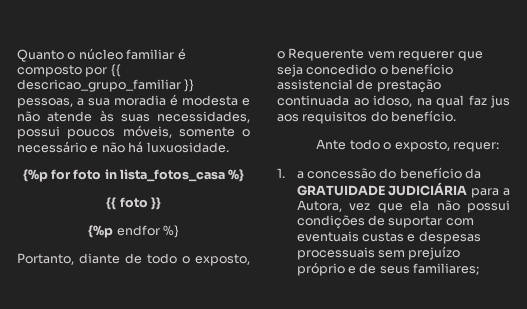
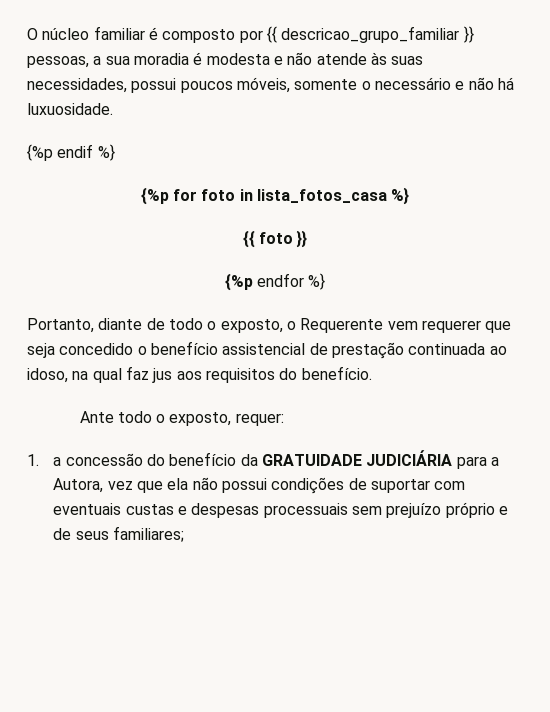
[17,49,76,62] Quanto o -> [27,28,38,40] O
(229, 147) none -> [27,144,115,161] // {%p endif %}

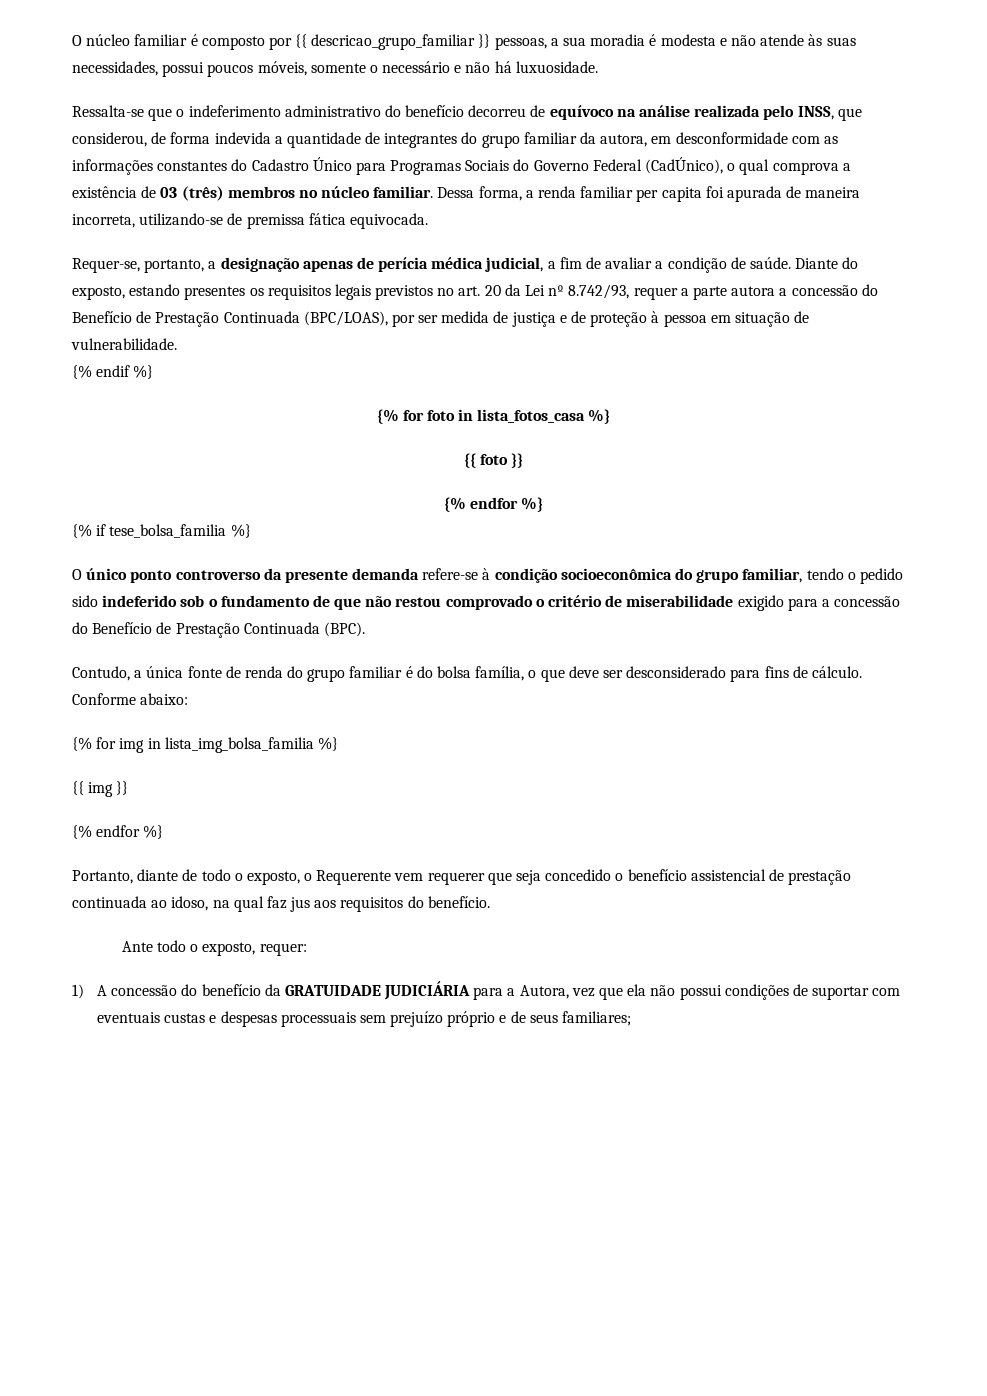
[27,144,53,161] {%p -> [72,105,862,121] [72,132,838,148] [72,157,851,175] [72,186,861,202] [72,213,428,229] [72,257,859,273] [72,284,878,300] [72,311,810,327] [71,338,177,350] [72,365,92,379] Ressalta-se que o indeferimento administrativo do benefício decorreu de equívoco na análise realizada pelo INSS, que considerou, de forma indevida a quantidade de integrantes do grupo familiar da autora, em desconformidade com as informações constantes do Cadastro Único para Programas Sociais do Governo Federal (CadÚnico), o qual comprova a existência de 03 (três) membros no núcleo familiar. Dessa forma, a renda familiar per capita foi apurada de maneira incorreta, utilizando-se de premissa fática equivocada. // Requer-se, portanto, a designação apenas de perícia médica judicial, a fim de avaliar a condição de saúde. Diante do exposto, estando presentes os requisitos legais previstos no art. 20 da Lei nº 8.742/93, requer a parte autora a concessão do Benefício de Prestação Continuada (BPC/LOAS), por ser medida de justiça e de proteção à pessoa em situação de vulnerabilidade. // {%
[140,187,169,205] {%p -> [376,409,399,424] {%
[224,273,253,291] {%p -> [443,497,544,512] [72,524,251,538] [72,568,903,584] [72,595,901,611] [72,622,365,638] [72,666,862,682] [72,693,189,705] [72,737,338,753] [72,781,129,797] [72,825,92,839] {% endfor %} // {% if tese_bolsa_familia %} // O único ponto controverso da presente demanda refere-se à condição socioeconômica do grupo familiar, tendo o pedido sido indeferido sob o fundamento de que não restou comprovado o critério de miserabilidade exigido para a concessão do Benefício de Prestação Continuada (BPC). // Contudo, a única fonte de renda do grupo familiar é do bolsa família, o que deve ser desconsiderado para fins de cálculo. Conforme abaixo: // {% for img in lista_img_bolsa_familia %} // {{ img }} // {%
[27,454,62,466] 1. a -> [72,984,107,999] 1) A

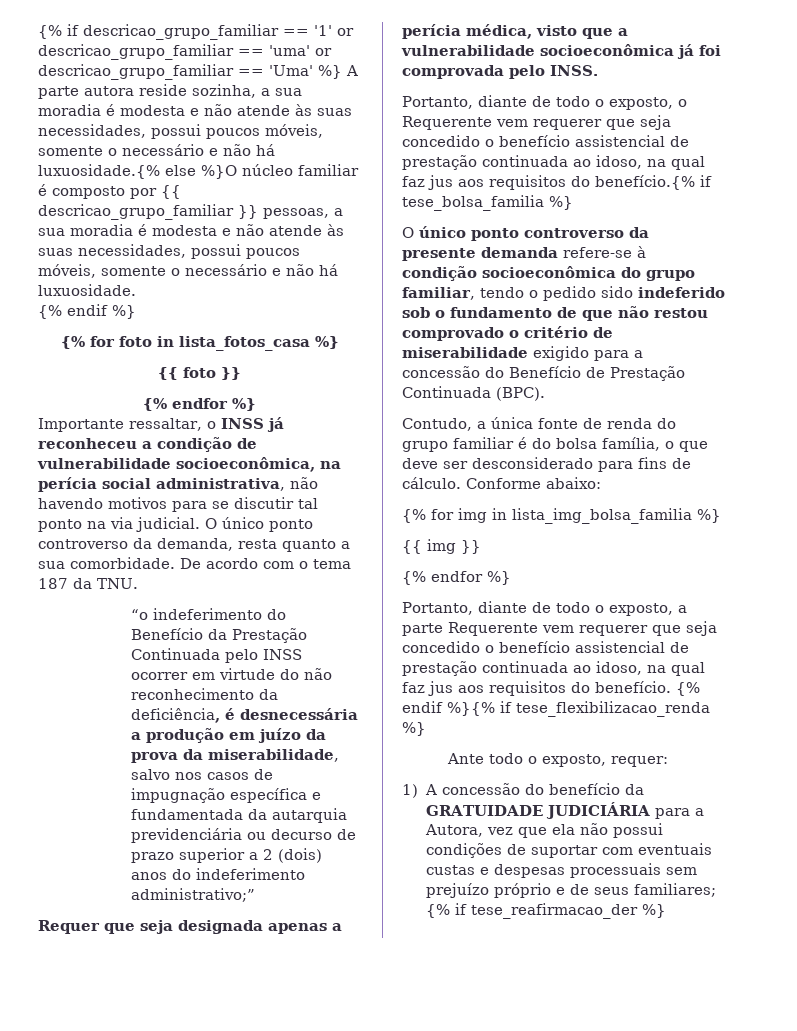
[72,35,82,46] O -> [38,24,354,40] [38,44,332,60] [38,64,358,80] [38,84,302,99] [38,104,352,116] [38,124,323,139] [38,144,275,156] [38,164,237,179] {% if descricao_grupo_familiar == '1' or descricao_grupo_familiar == 'uma' or descricao_grupo_familiar == 'Uma' %} A parte autora reside sozinha, a sua moradia é modesta e não atende às suas necessidades, possui poucos móveis, somente o necessário e não há luxuosidade.{% else %}O
[72,105,862,121] [72,132,838,148] [72,157,851,175] [72,186,861,202] [72,213,428,229] [72,257,859,273] [72,284,878,300] [72,311,810,327] [71,338,177,350] // Ressalta-se que o indeferimento administrativo do benefício decorreu de equívoco na análise realizada pelo INSS, que considerou, de forma indevida a quantidade de integrantes do grupo familiar da autora, em desconformidade com as informações constantes do Cadastro Único para Programas Sociais do Governo Federal (CadÚnico), o qual comprova a existência de 03 (três) membros no núcleo familiar. Dessa forma, a renda familiar per capita foi apurada de maneira incorreta, utilizando-se de premissa fática equivocada. // Requer-se, portanto, a designação apenas de perícia médica judicial, a fim de avaliar a condição de saúde. Diante do exposto, estando presentes os requisitos legais previstos no art. 20 da Lei nº 8.742/93, requer a parte autora a concessão do Benefício de Prestação Continuada (BPC/LOAS), por ser medida de justiça e de proteção à pessoa em situação de vulnerabilidade. -> (136, 290) none
[72,524,92,538] {% -> [38,417,284,432] [38,437,257,452] [37,457,341,472] [38,477,318,492] [38,497,318,512] [38,517,313,532] [38,538,350,552] [38,557,351,569] [38,578,138,589] [130,608,286,620] [130,628,307,643] [130,648,302,663] [130,668,332,680] [130,688,278,700] [130,708,358,723] [130,728,326,743] [130,749,339,763] [130,769,273,780] [130,788,321,803] [130,808,347,823] [130,828,356,843] [130,848,322,863] [130,868,305,880] [130,888,255,902] [38,920,342,934] [402,24,628,39] [401,44,721,59] [402,65,598,79] [402,95,687,110] [402,115,671,130] [402,135,689,147] [402,155,705,170] [402,175,695,190] Importante ressaltar, o INSS já reconheceu a condição de vulnerabilidade socioeconômica, na perícia social administrativa, não havendo motivos para se discutir tal ponto na via judicial. O único ponto controverso da demanda, resta quanto a sua comorbidade. De acordo com o tema 187 da TNU. // “o indeferimento do Benefício da Prestação Continuada pelo INSS ocorrer em virtude do não reconhecimento da deficiência, é desnecessária a produção em juízo da prova da miserabilidade, salvo nos casos de impugnação específica e fundamentada da autarquia previdenciária ou decurso de prazo superior a 2 (dois) anos do indeferimento administrativo;” // Requer que seja designada apenas a perícia médica, visto que a vulnerabilidade socioeconômica já foi comprovada pelo INSS. // Portanto, diante de todo o exposto, o Requerente vem requerer que seja concedido o benefício assistencial de prestação continuada ao idoso, na qual faz jus aos requisitos do benefício.{%
[304,873,313,881] o -> [678,605,687,613] [402,623,443,636] a parte
(490, 902) none -> [676,682,700,696] [402,701,710,717] [402,722,426,736] {% endif %}{% if tese_flexibilizacao_renda %}
(631, 1018) none -> [425,903,666,919] {% if tese_reafirmacao_der %}

